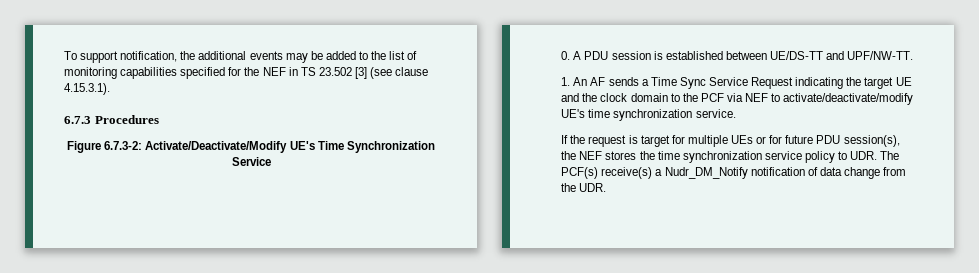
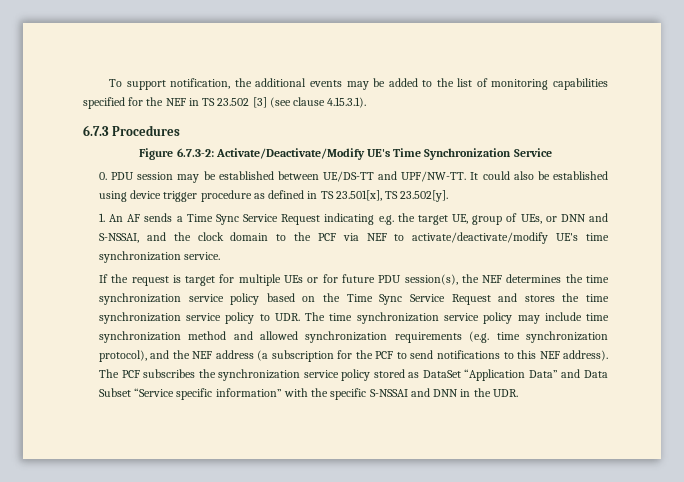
[573,51,582,60] A -> (107, 176) none
[653,51,663,60] is -> [177,171,216,183] may be
(914, 55) none -> [470,171,608,180] [98,190,449,202] It could also be established using device trigger procedure as defined in TS 23.501[x], TS 23.502[y].
(844, 83) none -> [378,215,394,225] e.g.
[895,77,912,86] UE -> [452,213,608,225] [98,233,139,243] UE, group of UEs, or DNN and S-NSSAI,
(603, 155) none -> [506,274,609,283] [98,293,518,305] determines the time synchronization service policy based on the Time Sync Service Request and
[561,167,907,179] PCF(s) receive(s) a Nudr_DM_Notify notification of data change from -> [329,312,609,324] [98,331,608,343] [98,350,609,362] [98,369,608,381] [98,388,471,400] time synchronization service policy may include time synchronization method and allowed synchronization requirements (e.g. time synchronization protocol), and the NEF address (a subscription for the PCF to send notifications to this NEF address). The PCF subscribes the synchronization service policy stored as DataSet “Application Data” and Data Subset “Service specific information” with the specific S-NSSAI and DNN in

